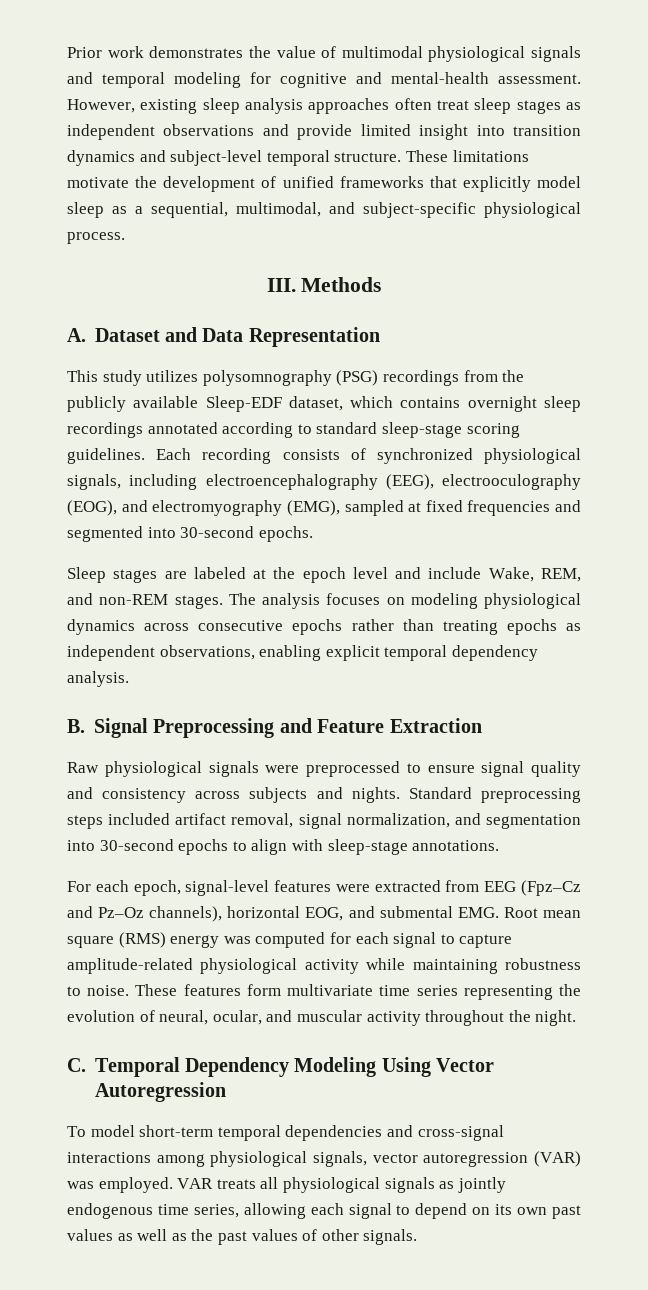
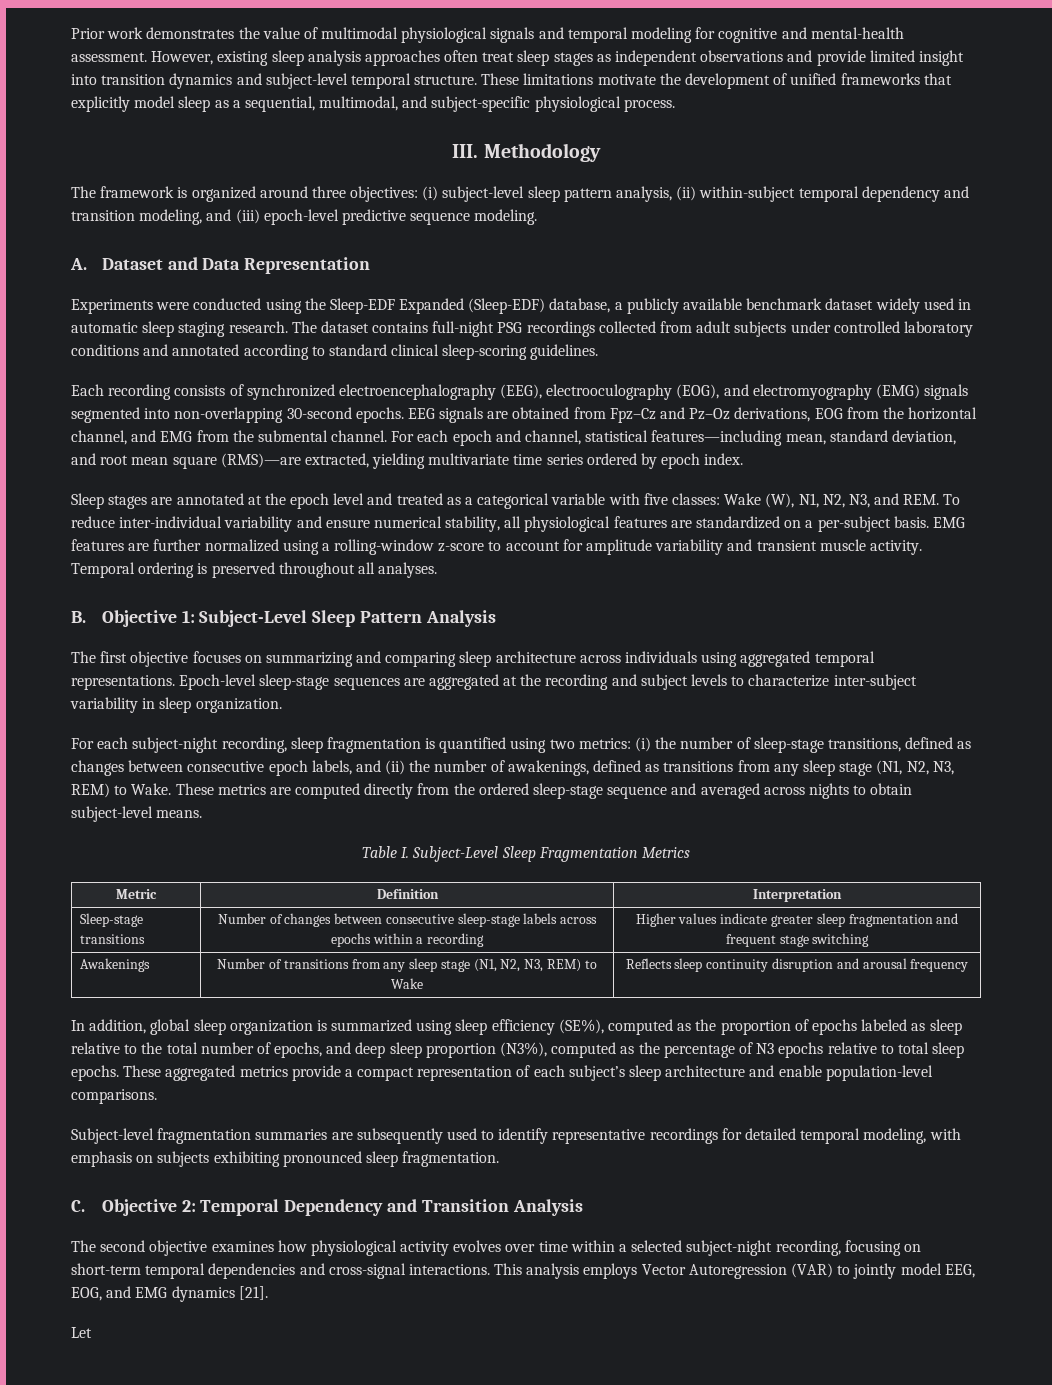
[301,277,382,292] Methods -> [483,143,601,162] [71,186,969,202] [71,209,538,225] Methodology // The framework is organized around three objectives: (i) subject-level sleep pattern analysis, (ii) within-subject temporal dependency and transition modeling, and (iii) epoch-level predictive sequence modeling.
[67,370,525,386] [67,396,581,412] [67,422,143,438] This study utilizes polysomnography (PSG) recordings from the publicly available Sleep-EDF dataset, which contains overnight sleep recordings -> [71,298,971,314] [71,321,973,337] [71,344,169,356] Experiments were conducted using the Sleep-EDF Expanded (Sleep-EDF) database, a publicly available benchmark dataset widely used in automatic sleep staging research. The dataset contains full-night PSG recordings collected from adult subjects under controlled laboratory conditions and
[381,422,520,438] sleep-stage scoring -> [391,344,528,360] clinical sleep-scoring
(145, 456) none -> (599, 352) //
[484,448,581,464] [67,474,198,490] physiological signals, including -> (335, 392) none
[286,500,581,516] (EMG), sampled at fixed frequencies and -> [876,384,969,400] (EMG) signals
(176, 532) none -> [174,407,284,423] non-overlapping
(313, 534) none -> [407,407,978,423] [71,430,956,446] [71,453,744,469] EEG signals are obtained from Fpz–Cz and Pz–Oz derivations, EOG from the horizontal channel, and EMG from the submental channel. For each epoch and channel, statistical features—including mean, standard deviation, and root mean square (RMS)—are extracted, yielding multivariate time series ordered by epoch index.
[193,567,246,579] labeled -> [176,493,244,505] annotated
[428,567,581,582] [67,593,581,609] [67,619,581,635] [67,645,538,661] [67,671,129,687] [67,718,482,738] [67,761,581,777] [67,787,581,803] [67,813,581,829] [67,839,500,855] [67,880,581,896] [67,906,581,922] [67,932,513,948] [67,958,581,974] [67,984,581,1000] [67,1010,577,1026] [67,1057,495,1077] [94,1082,226,1102] [67,1125,135,1137] include Wake, REM, and non-REM stages. The analysis focuses on modeling physiological dynamics across consecutive epochs rather than treating epochs as independent observations, enabling explicit temporal dependency analysis. // B. Signal Preprocessing and Feature Extraction // Raw physiological signals were preprocessed to ensure signal quality and consistency across subjects and nights. Standard preprocessing steps included artifact removal, signal normalization, and segmentation into 30-second epochs to align with sleep-stage annotations. // For each epoch, signal-level features were extracted from EEG (Fpz–Cz and Pz–Oz channels), horizontal EOG, and submental EMG. Root mean square (RMS) energy was computed for each signal to capture amplitude-related physiological activity while maintaining robustness to noise. These features form multivariate time series representing the evolution of neural, ocular, and muscular activity throughout the night. // C. Temporal Dependency Modeling Using Vector Autoregression // To model -> [396,493,961,509] [71,516,965,532] [71,539,922,555] [71,562,438,578] [71,610,496,627] [71,651,875,667] [71,674,917,690] [70,697,282,713] [71,737,972,753] [71,760,954,776] [71,783,913,799] [71,806,203,822] [362,846,690,862] [116,889,157,899] [376,889,439,899] [753,889,842,902] [80,913,144,927] [80,934,146,944] [217,913,598,927] [330,933,485,947] [635,913,959,927] [725,933,870,947] [80,958,151,972] [217,958,597,972] [391,978,423,989] [625,958,969,972] [71,1019,962,1035] [71,1042,965,1058] [71,1065,933,1081] [71,1089,157,1104] [71,1128,961,1144] [71,1151,500,1167] [71,1199,583,1216] [71,1240,921,1256] treated as a categorical variable with five classes: Wake (W), N1, N2, N3, and REM. To reduce inter-individual variability and ensure numerical stability, all physiological features are standardized on a per-subject basis. EMG features are further normalized using a rolling-window z-score to account for amplitude variability and transient muscle activity. Temporal ordering is preserved throughout all analyses. // B. Objective 1: Subject-Level Sleep Pattern Analysis // The first objective focuses on summarizing and comparing sleep architecture across individuals using aggregated temporal representations. Epoch-level sleep-stage sequences are aggregated at the recording and subject levels to characterize inter-subject variability in sleep organization. // For each subject-night recording, sleep fragmentation is quantified using two metrics: (i) the number of sleep-stage transitions, defined as changes between consecutive epoch labels, and (ii) the number of awakenings, defined as transitions from any sleep stage (N1, N2, N3, REM) to Wake. These metrics are computed directly from the ordered sleep-stage sequence and averaged across nights to obtain subject-level means. // Table I. Subject-Level Sleep Fragmentation Metrics // Metric | Definition | Interpretation // Sleep-stage transitions | Number of changes between consecutive sleep-stage labels across epochs within a recording | Higher values indicate greater sleep fragmentation and frequent stage switching // Awakenings | Number of transitions from any sleep stage (N1, N2, N3, REM) to Wake | Reflects sleep continuity disruption and arousal frequency // In addition, global sleep organization is summarized using sleep efficiency (SE%), computed as the proportion of epochs labeled as sleep relative to the total number of epochs, and deep sleep proportion (N3%), computed as the percentage of N3 epochs relative to total sleep epochs. These aggregated metrics provide a compact representation of each subject’s sleep architecture and enable population-level comparisons. // Subject-level fragmentation summaries are subsequently used to identify representative recordings for detailed temporal modeling, with emphasis on subjects exhibiting pronounced sleep fragmentation. // C. Objective 2: Temporal Dependency and Transition Analysis // The second objective examines how physiological activity evolves over time within a selected subject-night recording, focusing on
[67,1151,581,1167] [67,1177,506,1193] [67,1203,582,1219] [67,1229,418,1245] interactions among physiological signals, vector autoregression (VAR) was employed. VAR treats all physiological signals as jointly endogenous time series, allowing each signal to depend on its own past values as well as the past values of other signals. -> [408,1263,975,1279] [71,1286,268,1302] [71,1327,92,1338] interactions. This analysis employs Vector Autoregression (VAR) to jointly model EEG, EOG, and EMG dynamics [21]. // Let

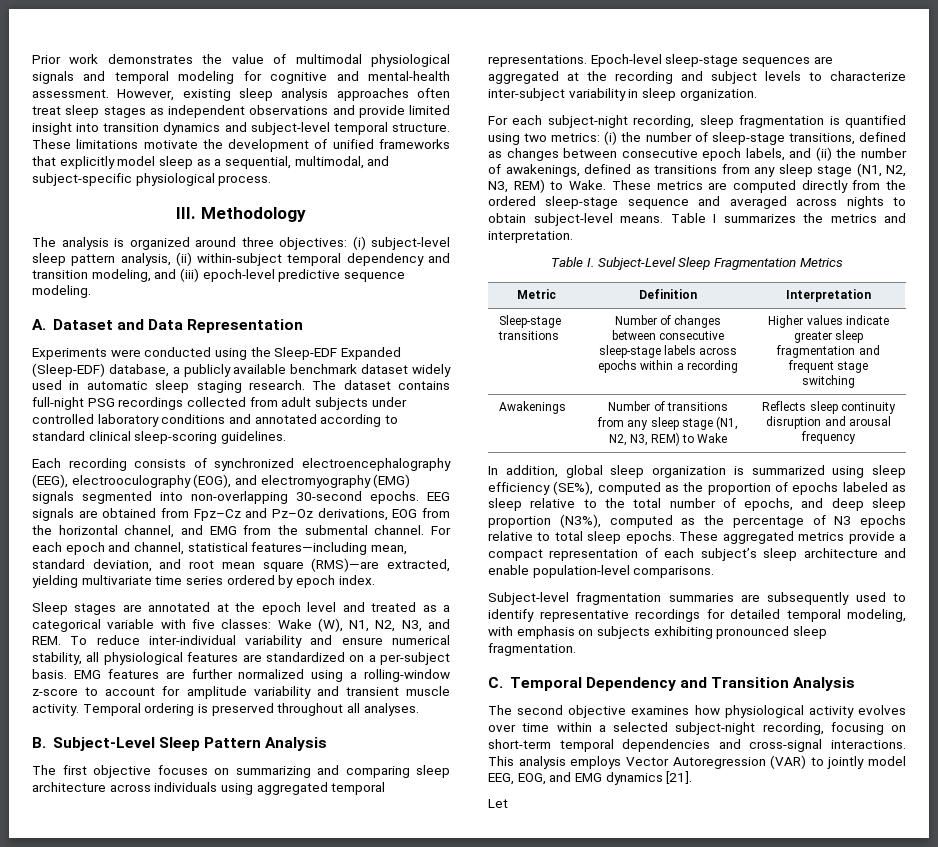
[100,186,175,198] framework -> [61,237,109,250] analysis
[101,610,195,627] Objective 1: -> (46, 742) none
(203, 814) none -> [670,213,906,223] [488,231,573,243] Table I summarizes the metrics and interpretation.
[101,1199,196,1216] Objective 2: -> (503, 682) none

